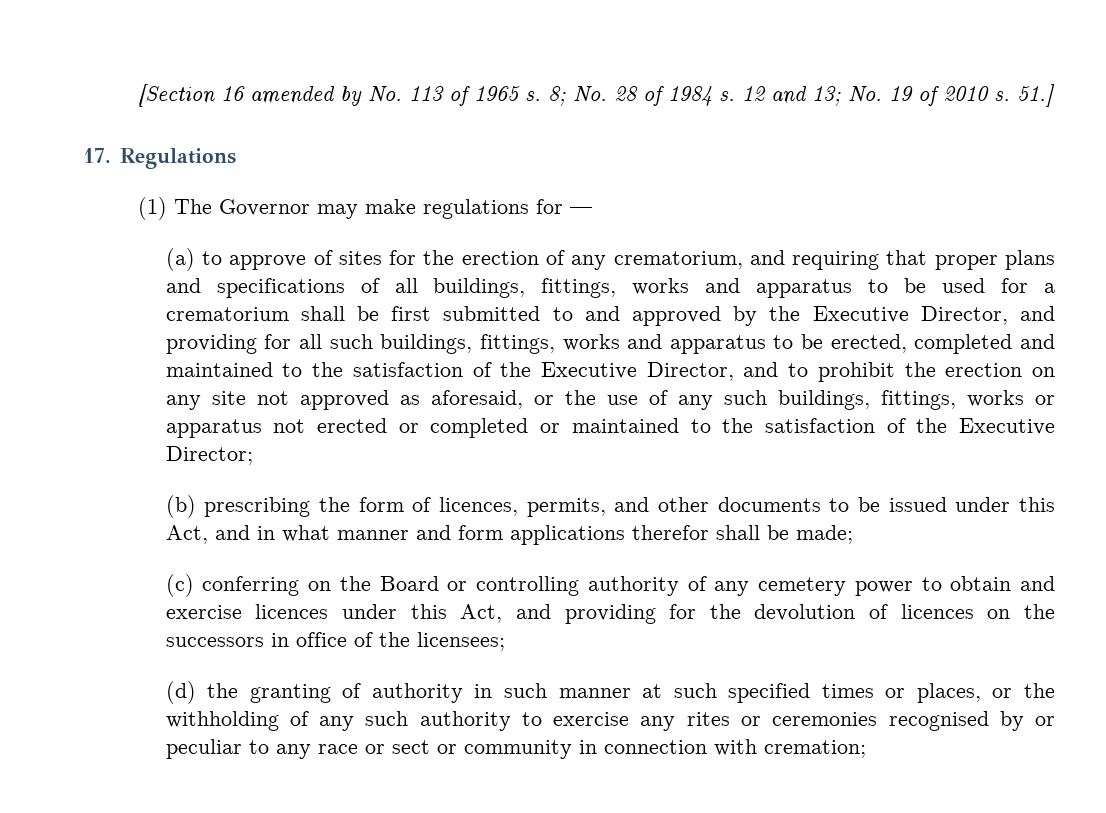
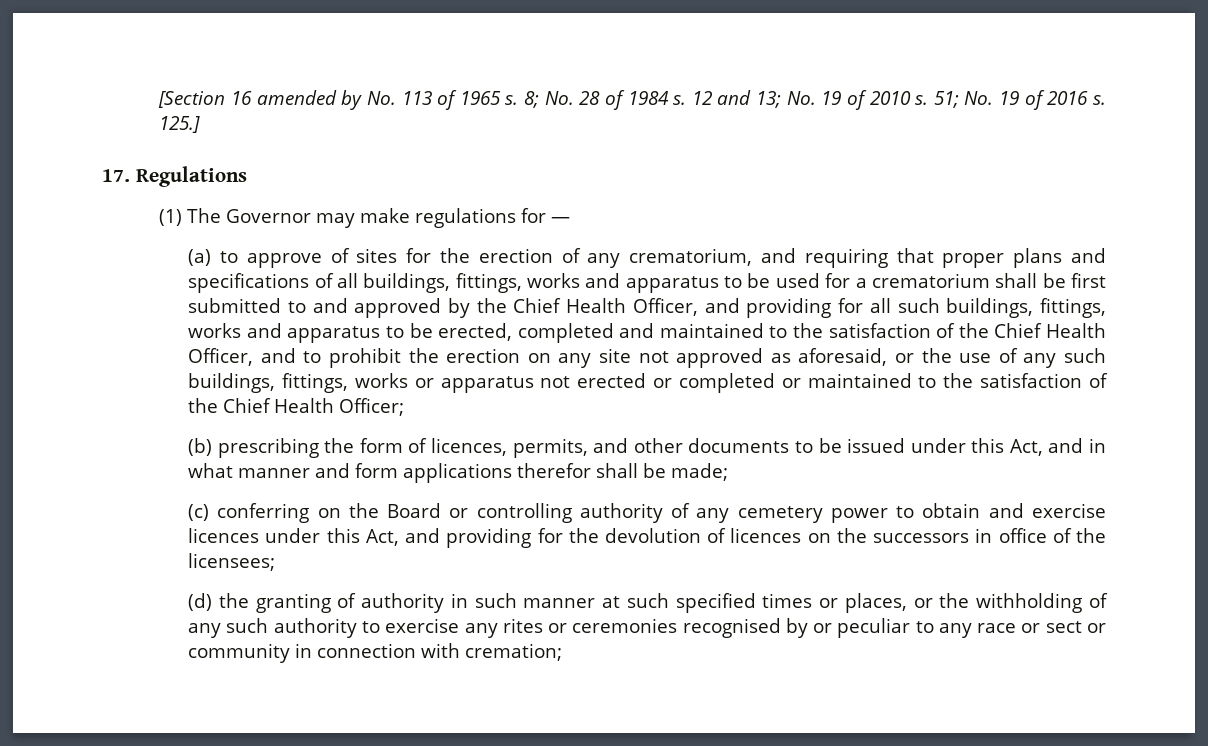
[1017,84,1056,107] 51.] -> [933,90,1107,110] [159,116,201,133] 51; No. 19 of 2016 s. 125.]
[812,306,1008,325] Executive Director, -> [513,298,698,316] Chief Health Officer,
[540,362,734,381] Executive Director, -> [994,323,1107,338] [188,348,254,366] Chief Health Officer,
[958,418,1055,435] [165,446,253,465] Executive Director; -> [223,398,405,416] Chief Health Officer;

